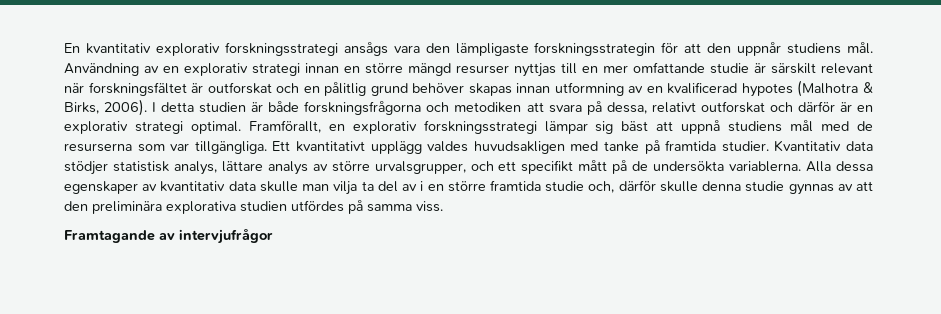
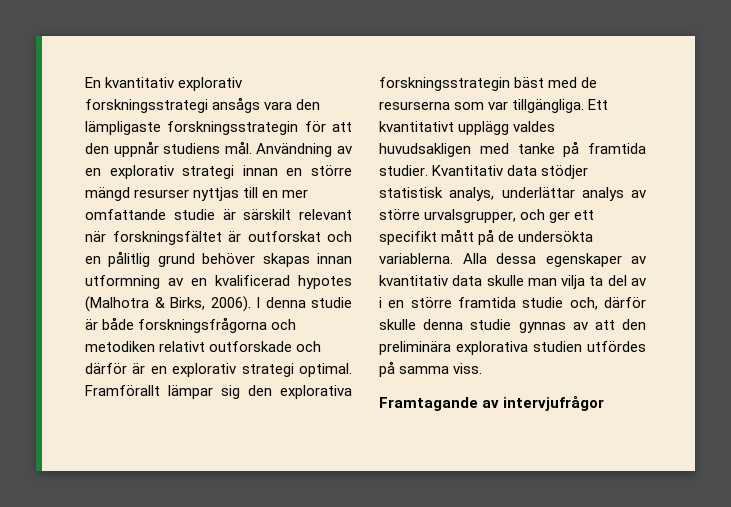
[161,102,247,113] detta studien -> [265,297,352,308] denna studie
[526,101,765,115] att svara på dessa, relativt outforskat -> [159,341,293,352] relativt outforskade
[248,120,814,134] Framförallt, en explorativ forskningsstrategi lämpar sig bäst att uppnå studiens mål -> [85,385,352,399] [379,77,545,91] Framförallt lämpar sig den explorativa forskningsstrategin bäst
[221,161,263,172] lättare -> [501,187,575,198] underlättar
(494, 166) none -> [549,211,571,223] ger

